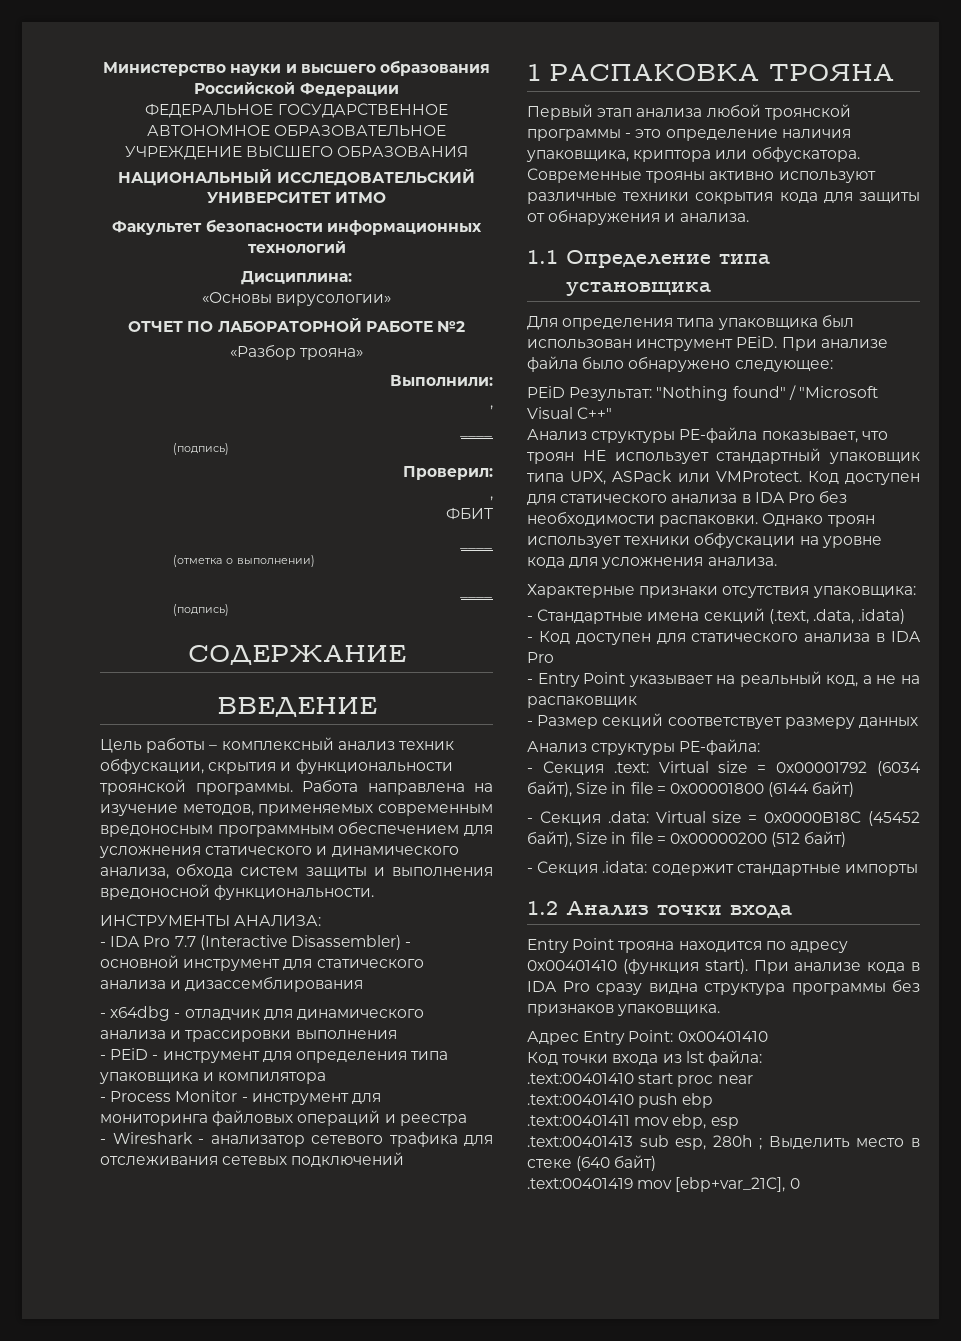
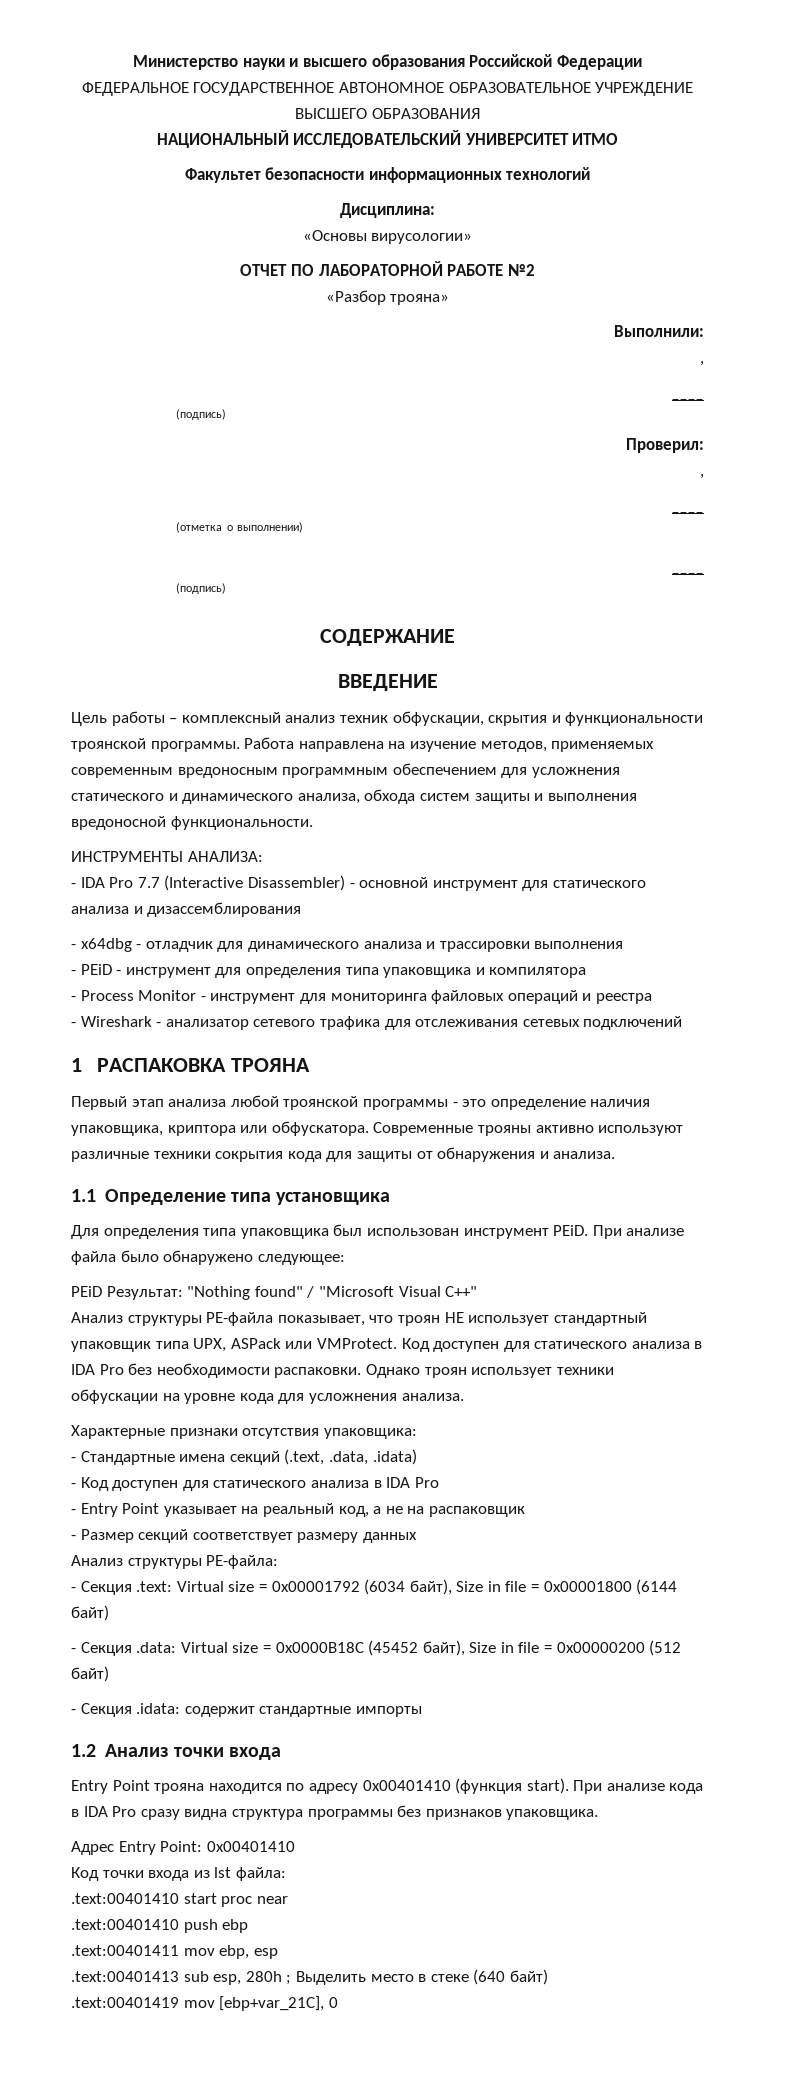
[446,507,493,520] // ФБИТ -> (704, 476) none

